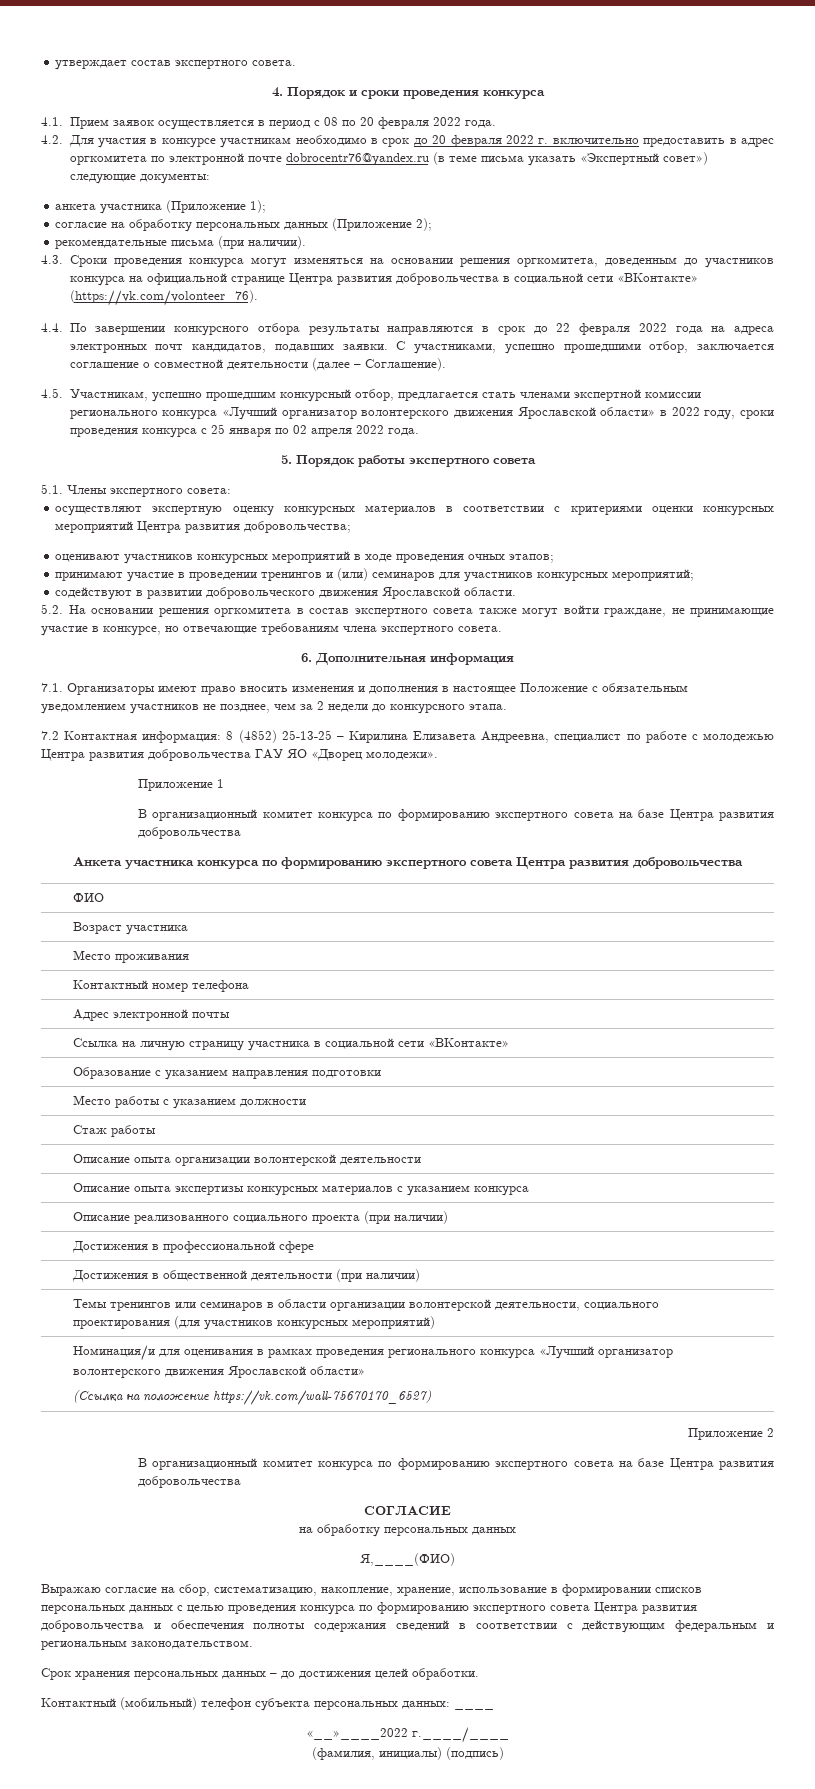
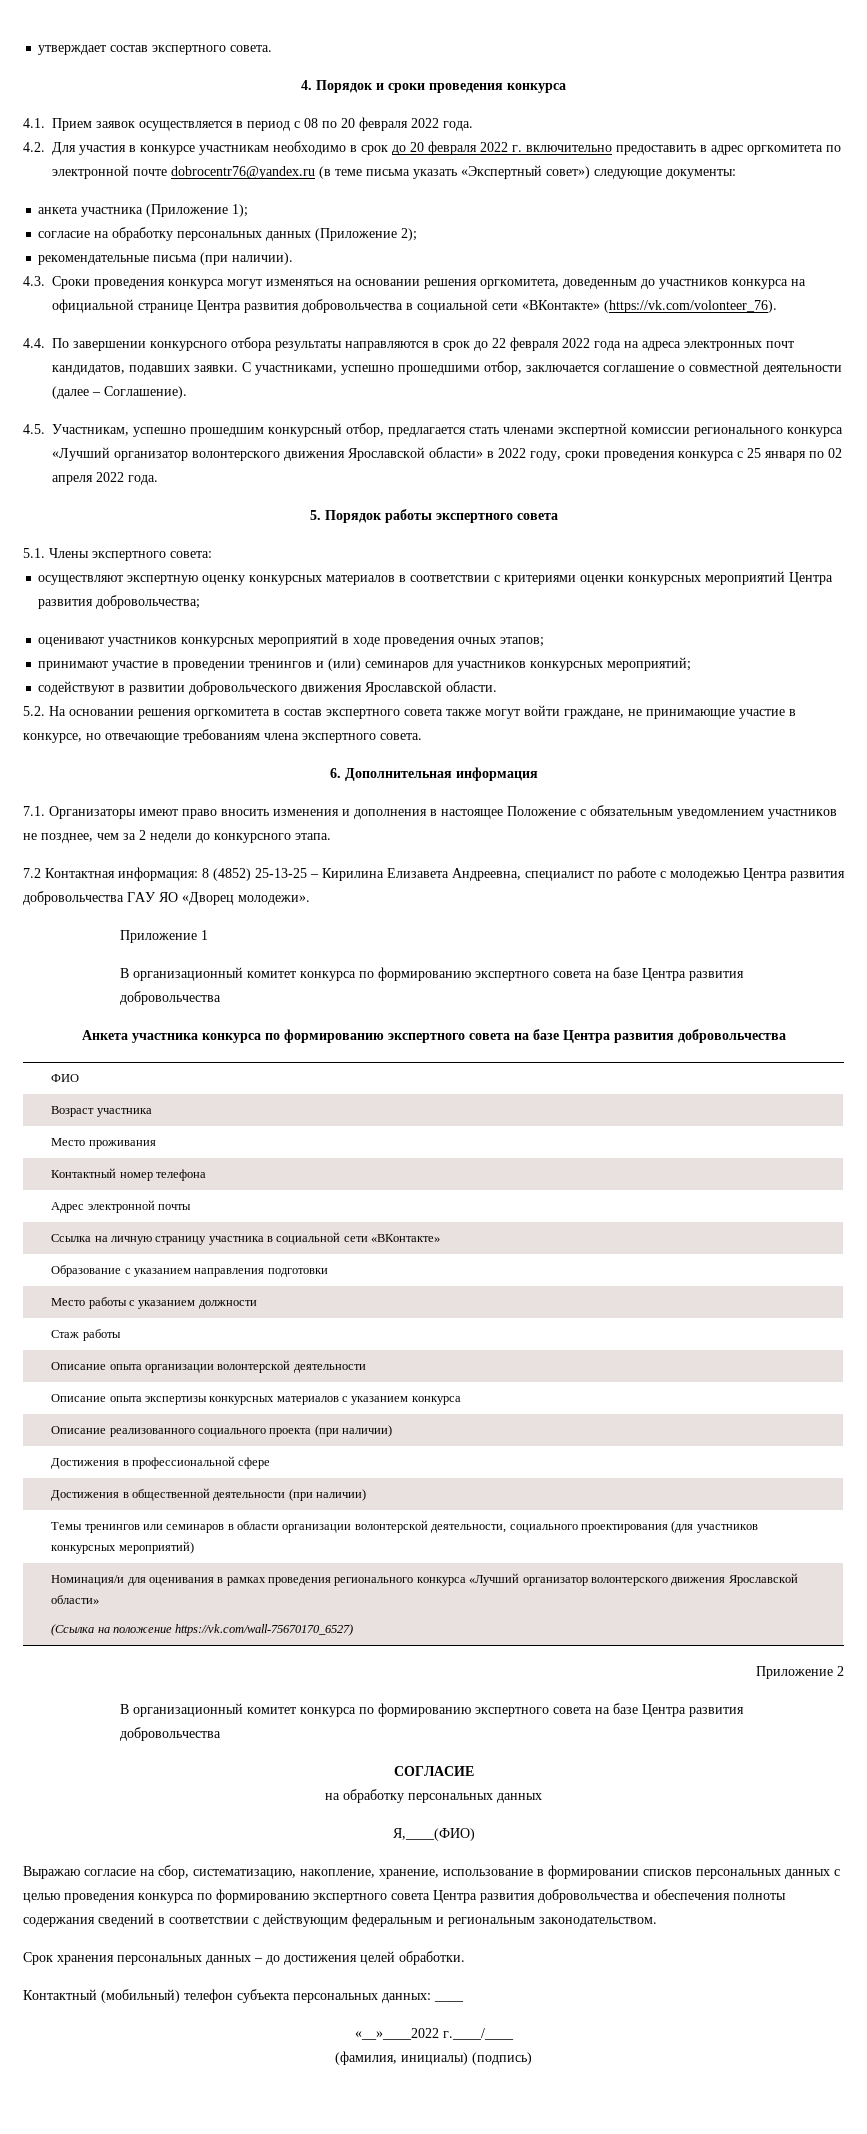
(513, 863) none -> [513,1029,559,1040] на базе

